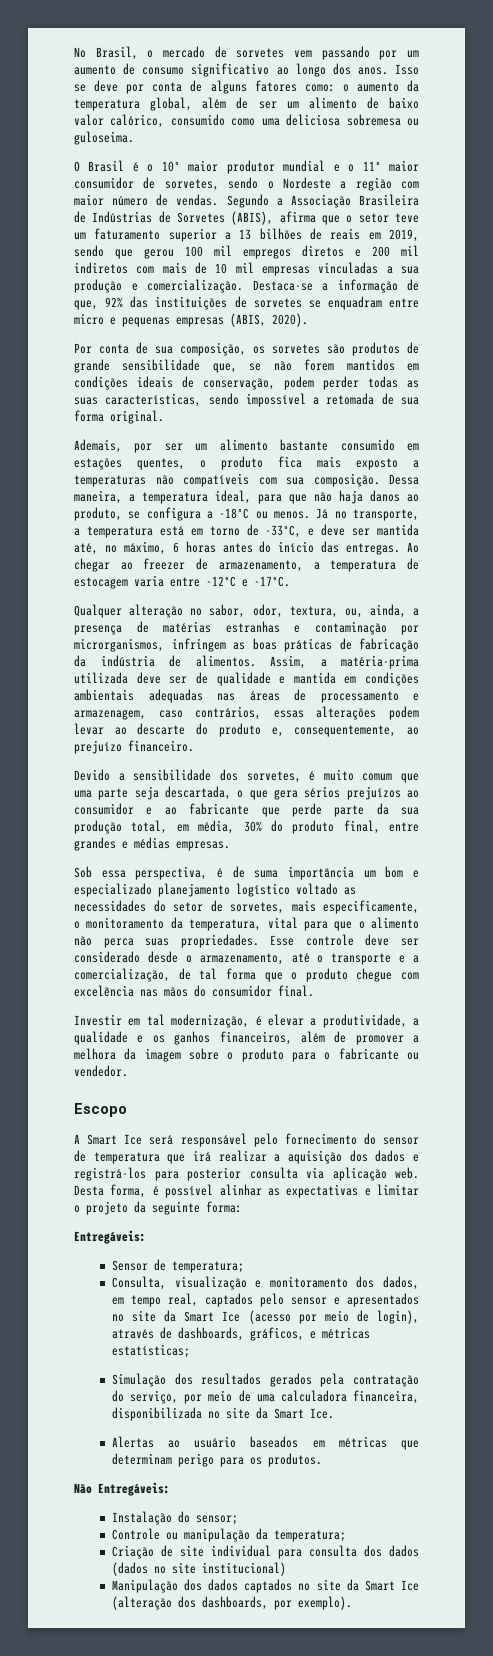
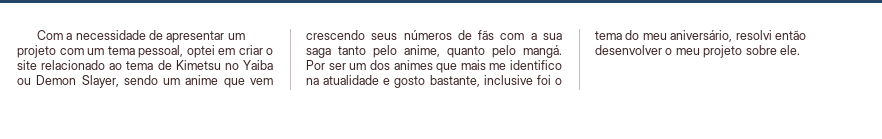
[74,46,419,60] [74,63,419,77] [74,80,419,94] [74,97,419,111] [74,114,419,128] [74,131,134,145] [74,160,419,174] [74,177,419,191] [74,194,419,208] [74,211,419,225] [74,228,419,242] [74,245,419,259] [74,262,419,276] [74,279,419,293] [74,296,419,310] [74,313,308,327] [74,342,419,356] [74,359,419,373] [74,376,419,390] [74,393,419,407] [74,410,164,424] [74,439,419,453] [74,456,419,470] [74,473,419,487] [74,490,419,504] [74,507,419,521] [74,524,419,538] [74,541,419,555] [74,558,419,572] [74,575,290,589] [74,604,419,618] [74,621,419,635] [74,638,419,652] [74,655,419,669] [74,672,419,686] [74,689,419,703] [74,706,419,720] [74,723,420,737] [74,740,194,754] [74,769,419,783] [74,786,419,800] [74,803,419,817] [74,820,419,834] [74,837,230,851] [74,866,419,880] [74,883,356,897] [74,900,419,914] [74,917,419,931] [74,934,419,948] [74,951,419,965] [74,968,419,982] [74,985,314,997] [74,1014,419,1028] [74,1031,419,1045] [74,1048,419,1062] [74,1065,128,1077] [74,1103,127,1117] [74,1133,419,1147] [74,1150,420,1164] [74,1167,419,1181] [74,1184,419,1198] [74,1201,242,1215] [74,1230,146,1244] [111,1259,244,1273] [111,1276,419,1290] [111,1293,419,1307] [111,1310,420,1324] [111,1327,370,1341] [111,1344,190,1358] [111,1373,419,1387] [111,1390,419,1404] [111,1407,334,1421] [111,1436,419,1450] [111,1453,322,1467] [74,1482,170,1496] [111,1511,238,1525] [111,1528,346,1542] [111,1545,419,1559] [111,1562,286,1576] [111,1579,420,1593] [111,1596,352,1610] No Brasil, o mercado de sorvetes vem passando por um aumento de consumo significativo ao longo dos anos. Isso se deve por conta de alguns fatores como: o aumento da temperatura global, além de ser um alimento de baixo valor calórico, consumido como uma deliciosa sobremesa ou guloseima. // O Brasil é o 10º maior produtor mundial e o 11º maior consumidor de sorvetes, sendo o Nordeste a região com maior número de vendas. Segundo a Associação Brasileira de Indústrias de Sorvetes (ABIS), afirma que o setor teve um faturamento superior a 13 bilhões de reais em 2019, sendo que gerou 100 mil empregos diretos e 200 mil indiretos com mais de 10 mil empresas vinculadas a sua produção e comercialização. Destaca-se a informação de que, 92% das instituições de sorvetes se enquadram entre micro e pequenas empresas (ABIS, 2020). // Por conta de sua composição, os sorvetes são produtos de grande sensibilidade que, se não forem mantidos em condições ideais de conservação, podem perder todas as suas características, sendo impossível a retomada de sua forma original. // Ademais, por ser um alimento bastante consumido em estações quentes, o produto fica mais exposto a temperaturas não compatíveis com sua composição. Dessa maneira, a temperatura ideal, para que não haja danos ao produto, se configura a -18ºC ou menos. Já no transporte, a temperatura está em torno de -33ºC, e deve ser mantida até, no máximo, 6 horas antes do início das entregas. Ao chegar ao freezer de armazenamento, a temperatura de estocagem varia entre -12ºC e -17ºC. // Qualquer alteração no sabor, odor, textura, ou, ainda, a presença de matérias estranhas e contaminação por microrganismos, infringem as boas práticas de fabricação da indústria de alimentos. Assim, a matéria-prima utilizada deve ser de qualidade e mantida em condições ambientais adequadas nas áreas de processamento e armazenagem, caso contrários, essas alterações podem levar ao descarte do produto e, consequentemente, ao prejuízo financeiro. // Devido a sensibilidade dos sorvetes, é muito comum que uma parte seja descartada, o que gera sérios prejuízos ao consumidor e ao fabricante que perde parte da sua produção total, em média, 30% do produto final, entre grandes e médias empresas. // Sob essa perspectiva, é de suma importância um bom e especializado planejamento logístico voltado as necessidades do setor de sorvetes, mais especificamente, o monitoramento da temperatura, vital para que o alimento não perca suas propriedades. Esse controle deve ser considerado desde o armazenamento, até o transporte e a comercialização, de tal forma que o produto chegue com excelência nas mãos do consumidor final. // Investir em tal modernização, é elevar a produtividade, a qualidade e os ganhos financeiros, além de promover a melhora da imagem sobre o produto para o fabricante ou vendedor. // Escopo // A Smart Ice será responsável pelo fornecimento do sensor de temperatura que irá realizar a aquisição dos dados e registrá-los para posterior consulta via aplicação web. Desta forma, é possível alinhar as expectativas e limitar o projeto da seguinte forma: // Entregáveis: // Sensor de temperatura; // Consulta, visualização e monitoramento dos dados, em tempo real, captados pelo sensor e apresentados no site da Smart Ice (acesso por meio de login), através de dashboards, gráficos, e métricas estatísticas; // Simulação dos resultados gerados pela contratação do serviço, por meio de uma calculadora financeira, disponibilizada no site da Smart Ice. // Alertas ao usuário baseados em métricas que determinam perigo para os produtos. // Não Entregáveis: // Instalação do sensor; // Controle ou manipulação da temperatura; // Criação de site individual para consulta dos dados (dados no site institucional) // Manipulação dos dados captados no site da Smart Ice (alteração dos dashboards, por exemplo). -> [36,30,245,43] [17,45,273,58] [17,60,273,70] [17,75,273,88] [306,30,562,40] [306,45,562,58] [306,60,562,73] [306,75,562,88] [595,30,806,42] [595,45,800,58] Com a necessidade de apresentar um projeto com um tema pessoal, optei em criar o site relacionado ao tema de Kimetsu no Yaiba ou Demon Slayer, sendo um anime que vem crescendo seus números de fãs com a sua saga tanto pelo anime, quanto pelo mangá. Por ser um dos animes que mais me identifico na atualidade e gosto bastante, inclusive foi o tema do meu aniversário, resolvi então desenvolver o meu projeto sobre ele.

